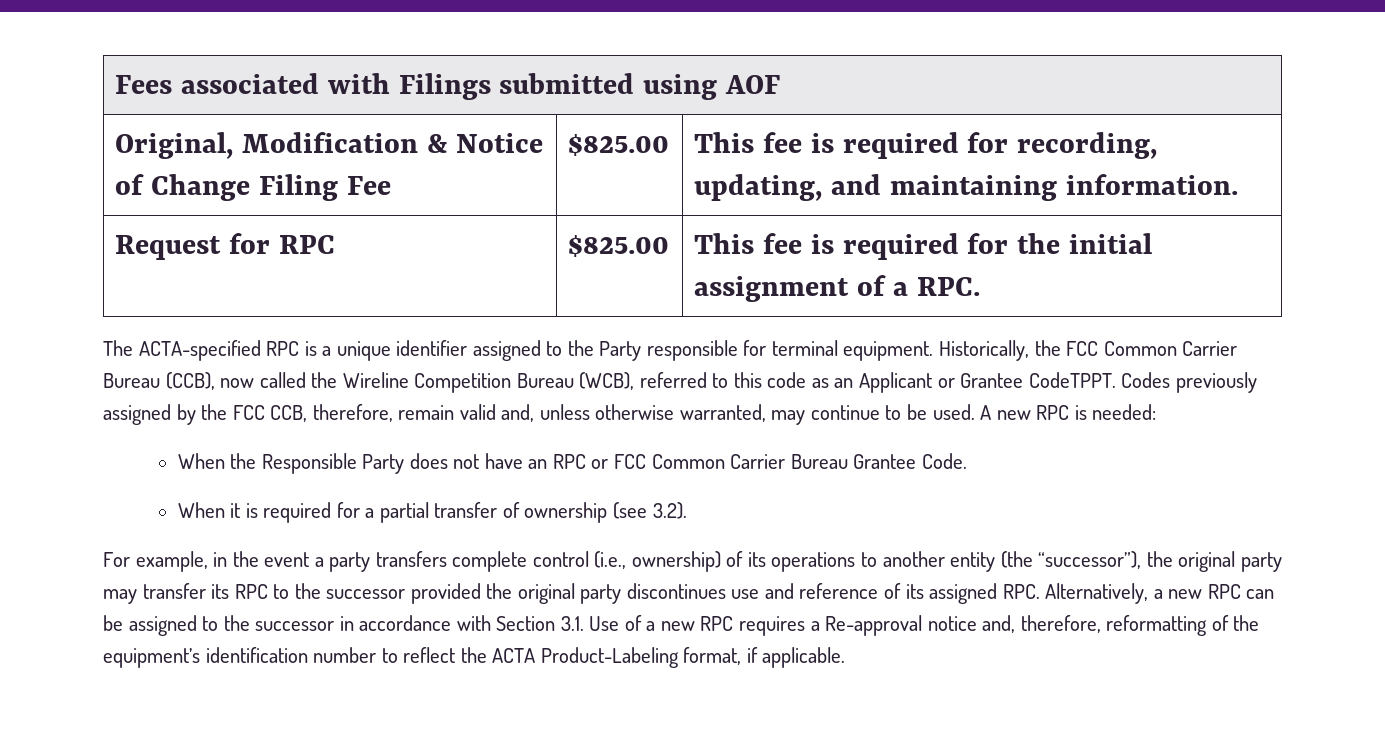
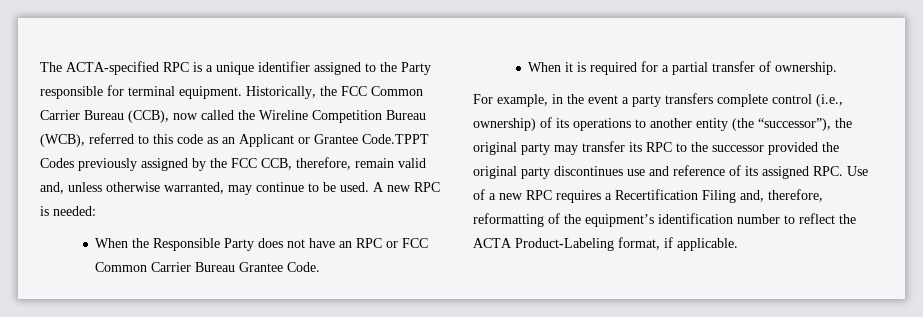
[114,73,781,100] [114,132,543,159] [114,174,391,201] [567,134,669,156] [693,132,1158,159] [693,174,1238,201] [114,233,335,260] [567,235,669,257] [693,233,1153,260] [693,275,980,302] Fees associated with Filings submitted using AOF // Original, Modification & Notice of Change Filing Fee | $825.00 | This fee is required for recording, updating, and maintaining information. // Request for RPC | $825.00 | This fee is required for the initial assignment of a RPC. // -> (40, 67) none
[1028,372,1116,388] CodeTPPT. -> [362,134,429,144] Code.TPPT
[524,502,687,523] ownership (see 3.2). -> [775,62,838,75] ownership.
[1045,583,1275,604] [103,615,584,636] Alternatively, a new RPC can be assigned to the successor in accordance with Section 3.1. -> (843, 171) none
[825,615,977,636] Re-approval notice -> [615,189,736,203] Recertification Filing

